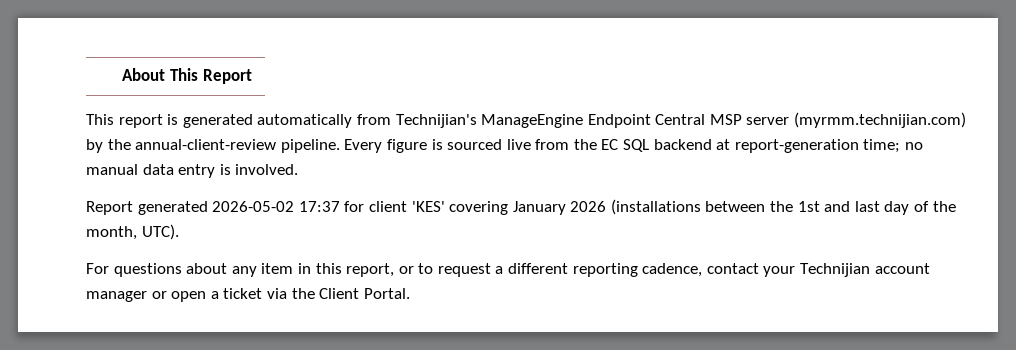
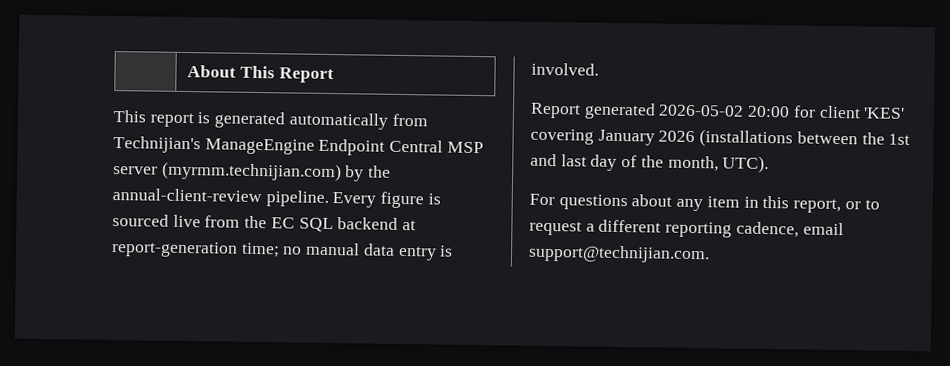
[298,201,340,212] 17:37 -> [747,105,791,118] 20:00
[706,263,930,277] [86,288,410,302] contact your Technijian account manager or open a ticket via the Client Portal. -> [802,222,844,236] [528,244,710,264] email support@technijian.com.

